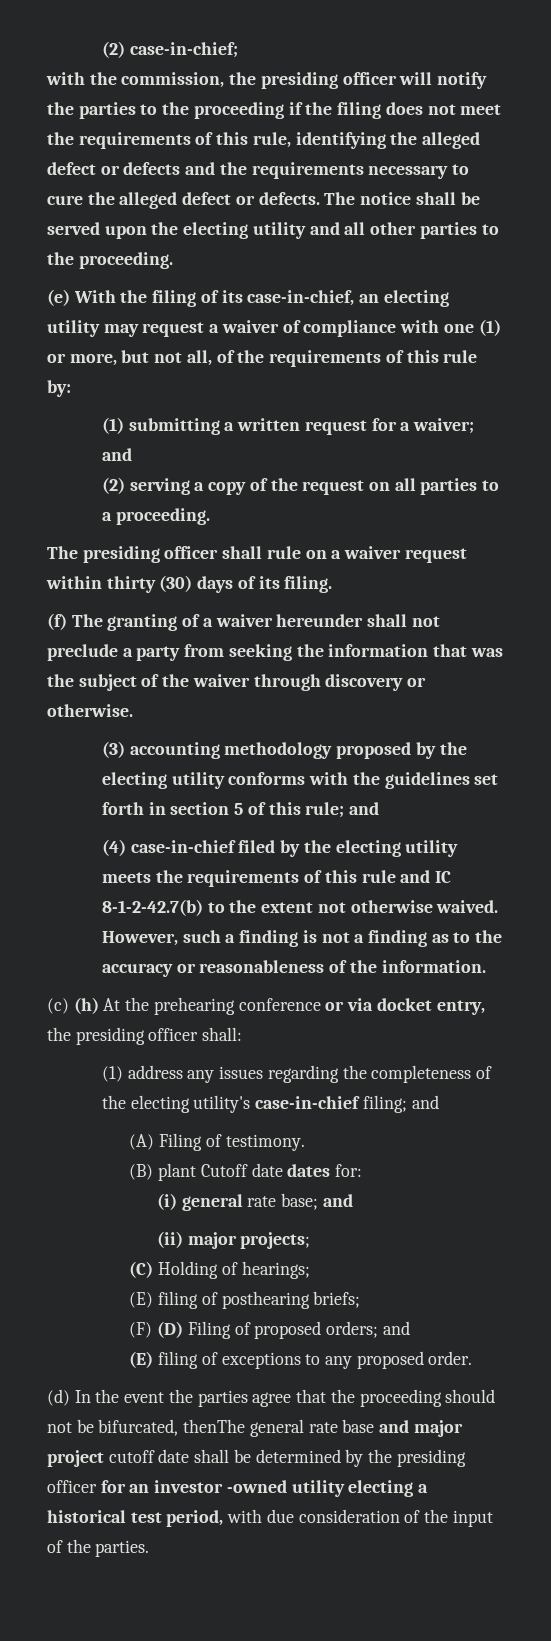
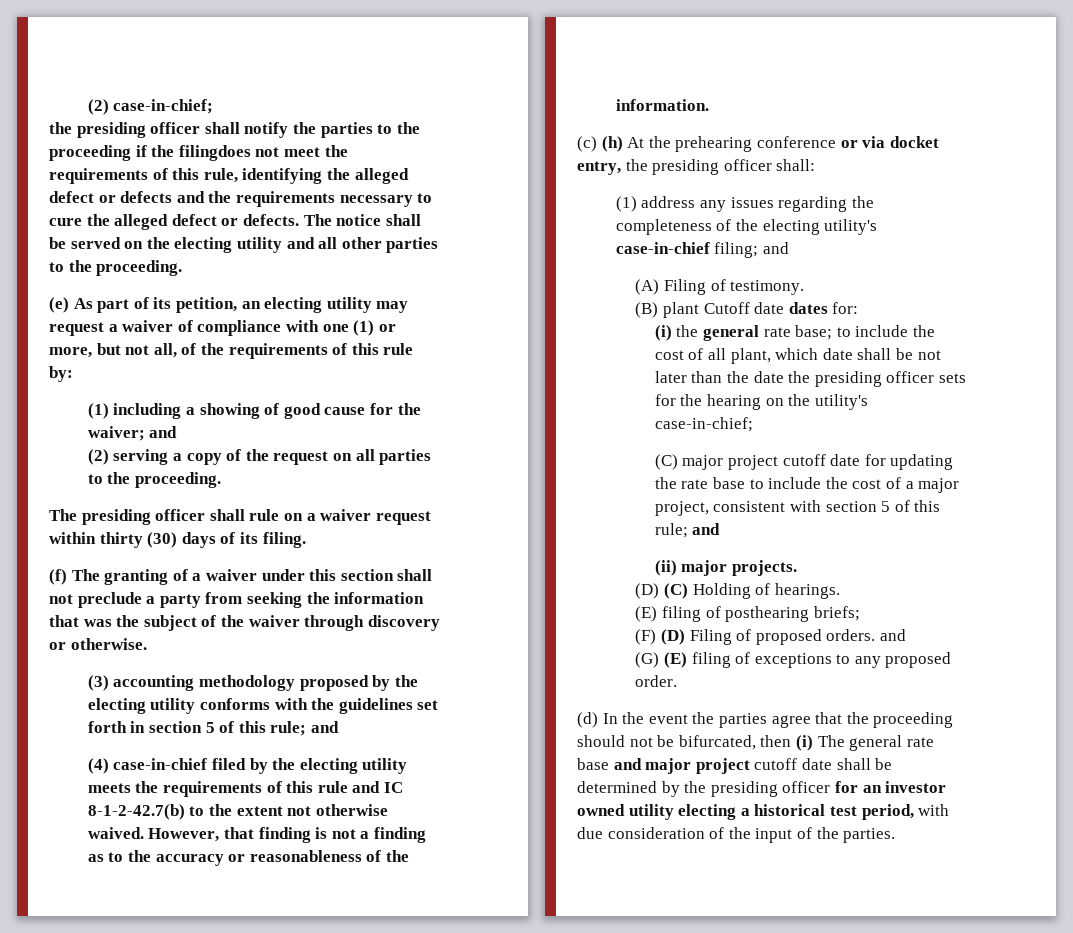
[46,72,433,89] with the commission, the presiding officer will -> [49,122,240,138] the presiding officer shall
[337,102,423,119] filing does -> [178,145,251,161] filingdoes
[104,226,147,239] upon -> [124,241,144,249] on
[73,290,355,307] With the filing of its case-in-chief, -> [73,297,237,313] As part of its petition,
[128,418,411,435] submitting a written request for a -> [113,403,421,419] including a showing of good cause for the
[101,512,112,521] a -> [107,472,131,484] the
[276,614,364,627] hereunder -> [261,569,394,581] under this section
[182,930,236,943] such a -> [224,827,255,839] that
(177, 1201) none -> [676,325,699,337] the
(318, 1201) none -> [836,325,935,337] [654,348,941,364] [654,371,966,387] [654,394,868,410] [654,417,753,432] [654,454,954,470] [654,477,960,493] [654,500,941,516] [654,523,688,538] to include the cost of all plant, which date shall be not later than the date the presiding officer sets for the hearing on the utility's case-in-chief; // (C) major project cutoff date for updating the rate base to include the cost of a major project, consistent with section 5 of this rule;
[240,1232,311,1249] projects; // -> [731,560,797,576] [635,583,660,599] projects. // (D)
[241,1261,310,1279] hearings; -> [774,583,840,599] hearings.
[325,1321,410,1338] orders; and // -> [826,629,906,641] [635,652,660,668] orders. and // (G)
[183,1419,246,1433] thenThe -> [760,735,845,751] then (i) The
[226,1480,287,1493] -owned -> [577,804,625,816] owned

